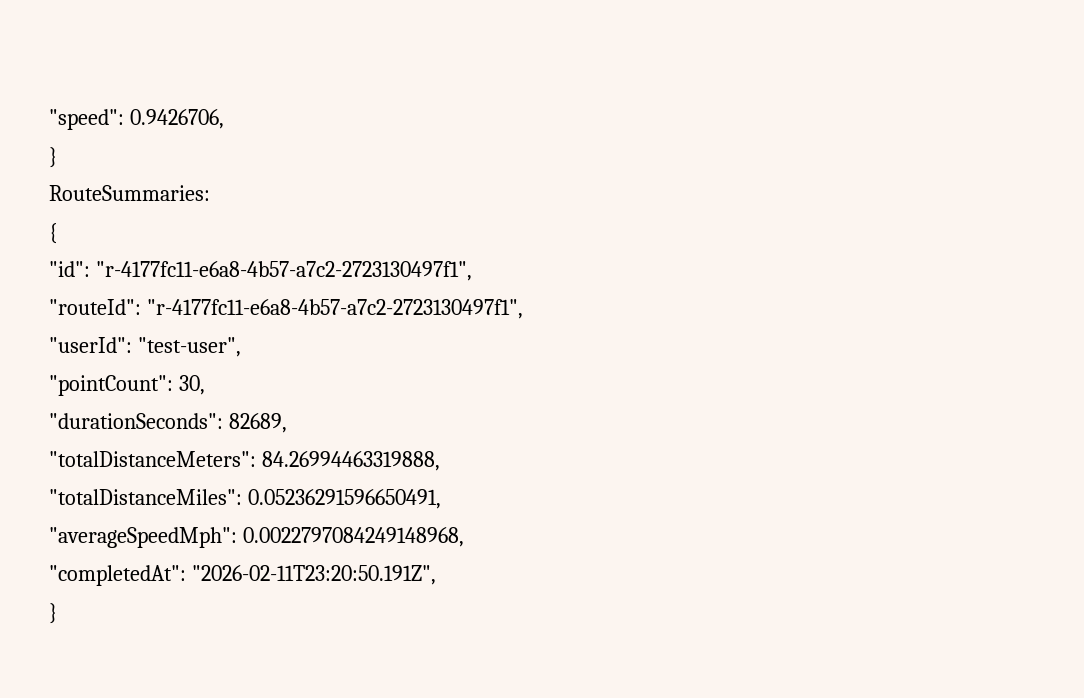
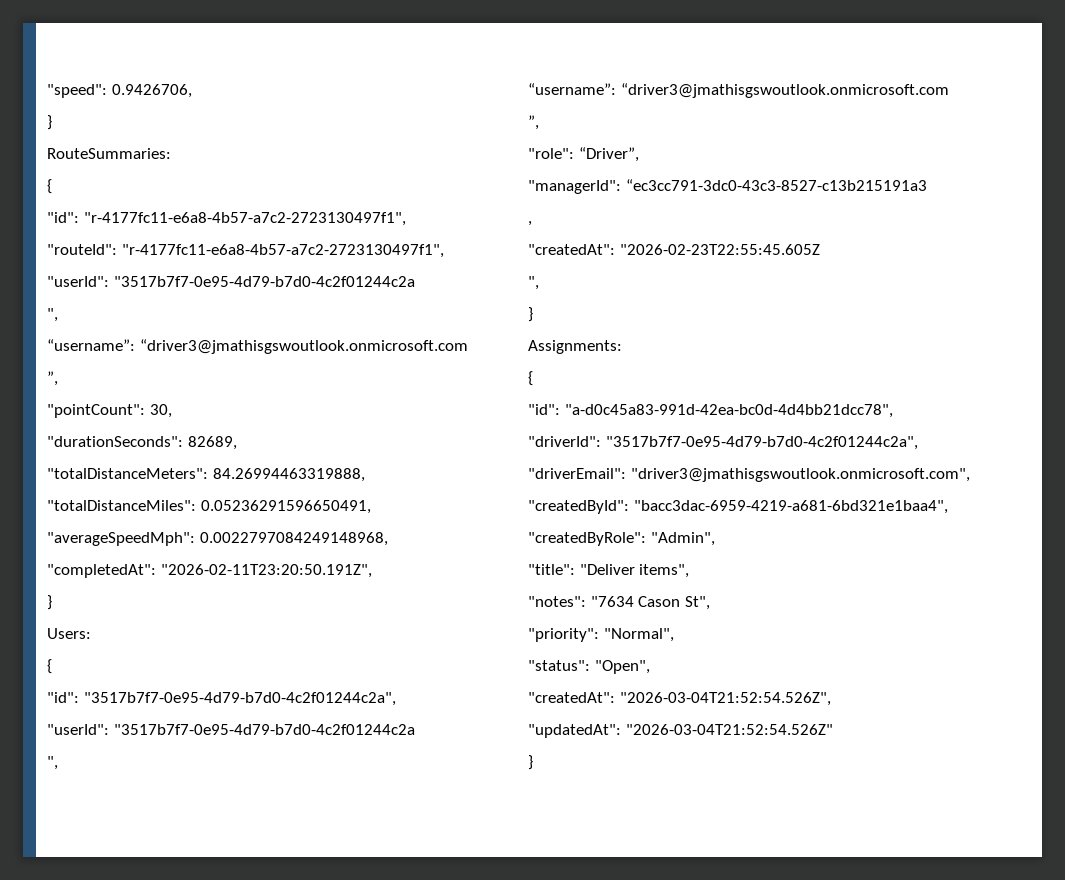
[137,337,241,357] "test-user", -> [113,276,415,287] [47,308,58,322] [47,339,468,354] [47,371,58,386] "3517b7f7-0e95-4d79-b7d0-4c2f01244c2a // ", // “username”: “driver3@jmathisgswoutlook.onmicrosoft.com // ”,
(58, 613) none -> [47,628,91,639] [47,659,52,674] [47,692,396,706] [47,724,415,735] [47,756,58,770] [528,83,949,98] [528,115,539,130] [528,147,639,162] [528,179,927,194] [528,221,532,226] [528,244,820,255] [528,276,539,290] [528,307,533,322] [528,340,622,354] [528,371,533,386] [528,404,893,418] [528,436,918,450] [528,468,970,482] [528,500,948,514] [528,532,715,546] [528,564,690,578] [528,596,710,610] [528,628,674,642] [528,660,650,674] [528,692,831,706] [528,724,833,738] [528,755,533,770] // Users: // { // "id": "3517b7f7-0e95-4d79-b7d0-4c2f01244c2a", // "userId": "3517b7f7-0e95-4d79-b7d0-4c2f01244c2a // ", // “username”: “driver3@jmathisgswoutlook.onmicrosoft.com // ”, // "role": “Driver”, // "managerId": “ec3cc791-3dc0-43c3-8527-c13b215191a3 // , // "createdAt": "2026-02-23T22:55:45.605Z // ", // } // Assignments: // { // "id": "a-d0c45a83-991d-42ea-bc0d-4d4bb21dcc78", // "driverId": "3517b7f7-0e95-4d79-b7d0-4c2f01244c2a", // "driverEmail": "driver3@jmathisgswoutlook.onmicrosoft.com", // "createdById": "bacc3dac-6959-4219-a681-6bd321e1baa4", // "createdByRole": "Admin", // "title": "Deliver items", // "notes": "7634 Cason St", // "priority": "Normal", // "status": "Open", // "createdAt": "2026-03-04T21:52:54.526Z", // "updatedAt": "2026-03-04T21:52:54.526Z" // }

